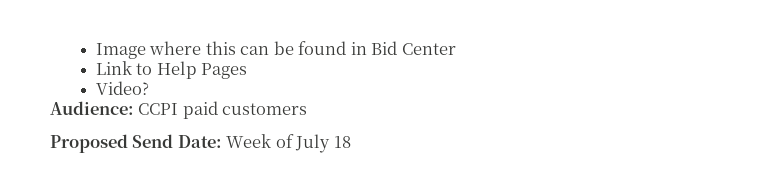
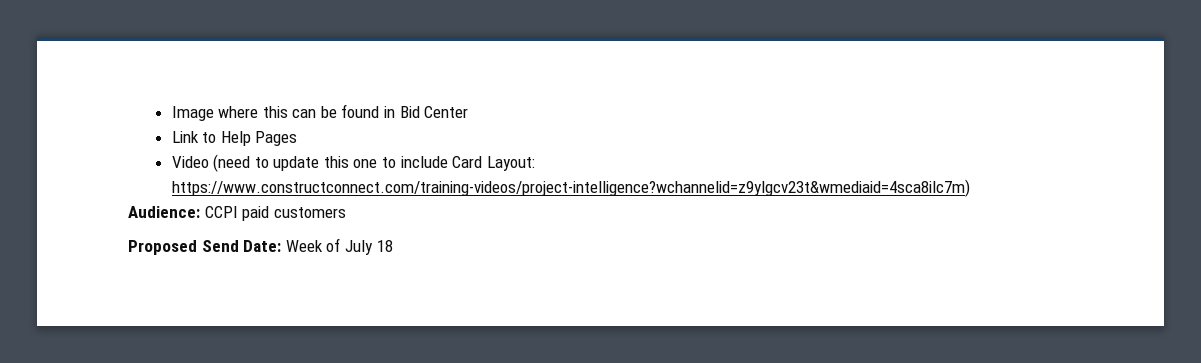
[95,81,149,95] Video? -> [171,154,535,172] [171,179,970,197] Video (need to update this one to include Card Layout: https://www.constructconnect.com/training-videos/project-intelligence?wchannelid=z9ylgcv23t&wmediaid=4sca8ilc7m)

